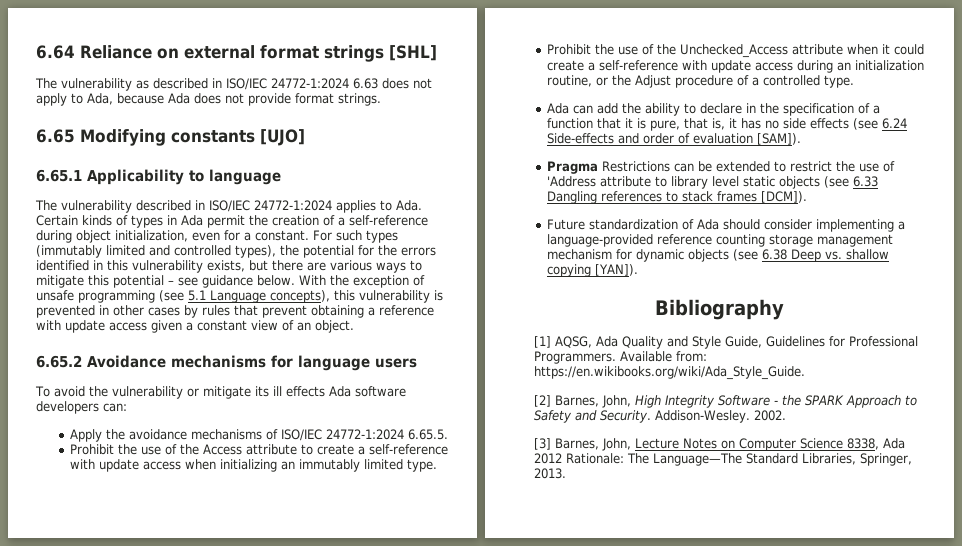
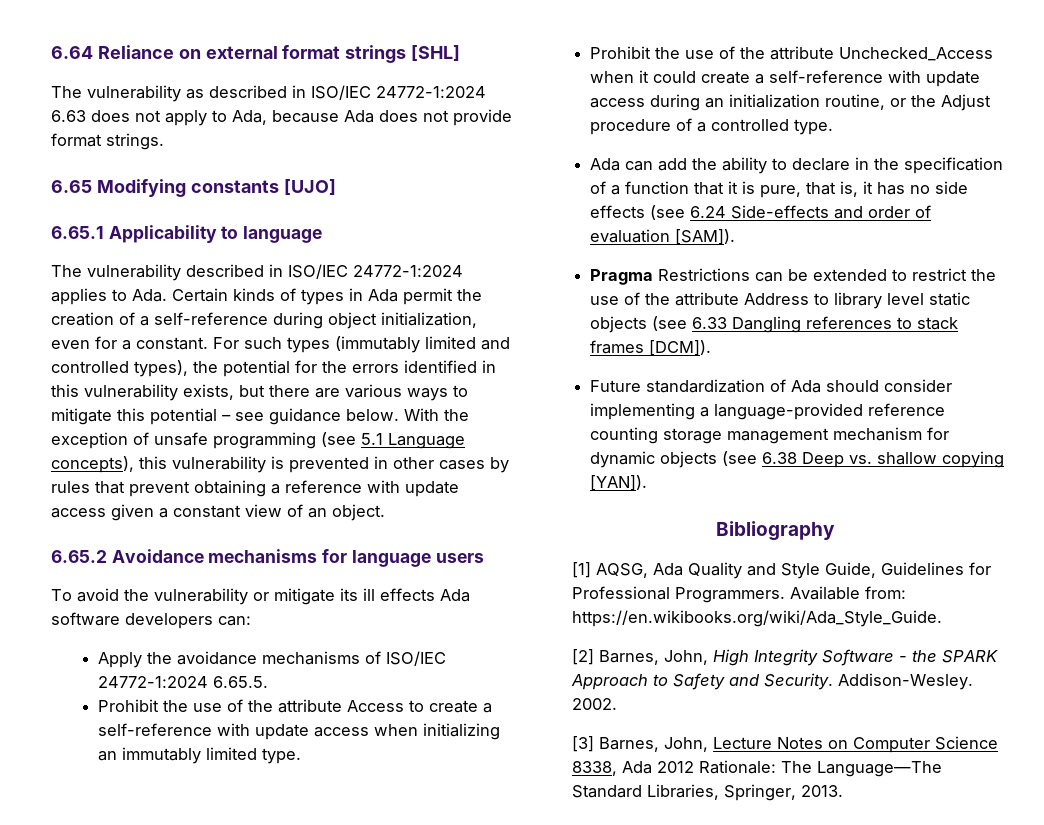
[203,444,298,455] Access attribute -> [277,699,404,713] attribute Access
[680,44,844,58] Unchecked_Access attribute -> [769,46,993,61] attribute Unchecked_Access
[547,176,652,187] 'Address attribute -> [644,292,809,306] the attribute Address

